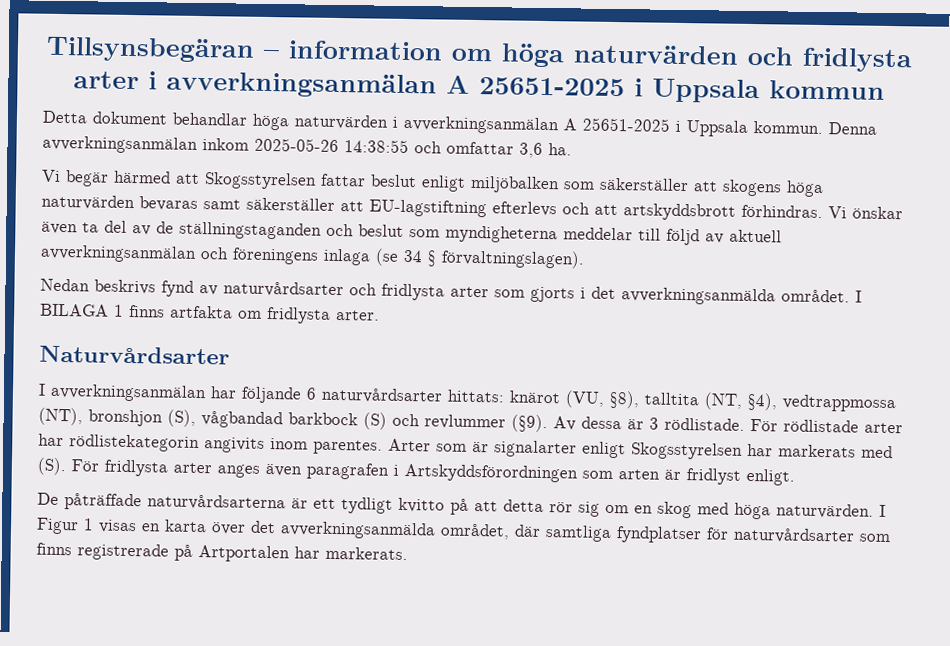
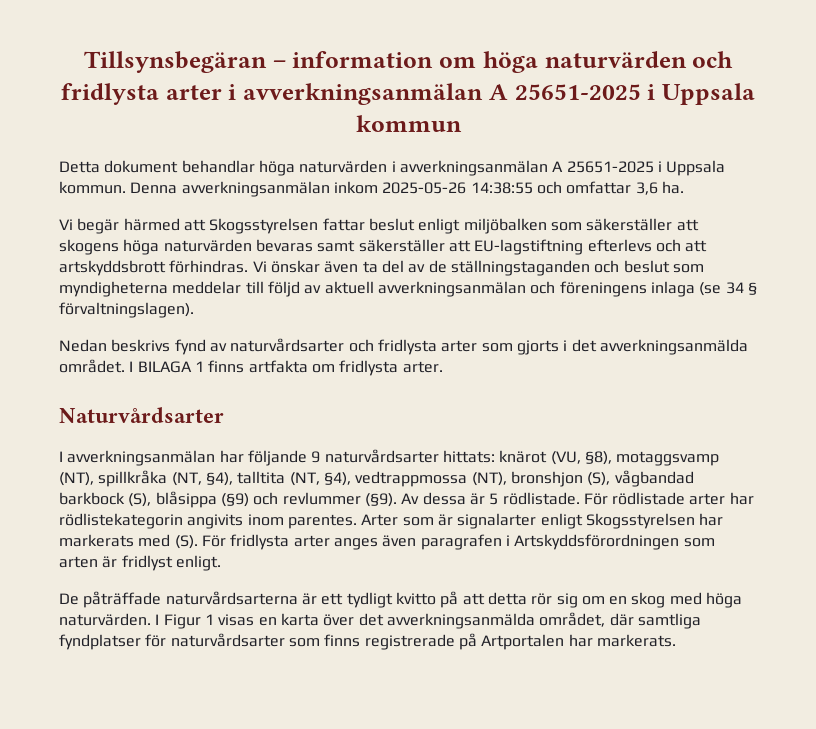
[306,387,317,400] 6 -> [311,451,321,463] 9
(640, 399) none -> [616,451,720,466] [59,470,233,487] motaggsvamp (NT), spillkråka (NT, §4),
[363,412,387,430] (S) -> [128,491,249,508] (S), blåsippa (§9)
[649,417,659,430] 3 -> [489,493,499,505] 5

